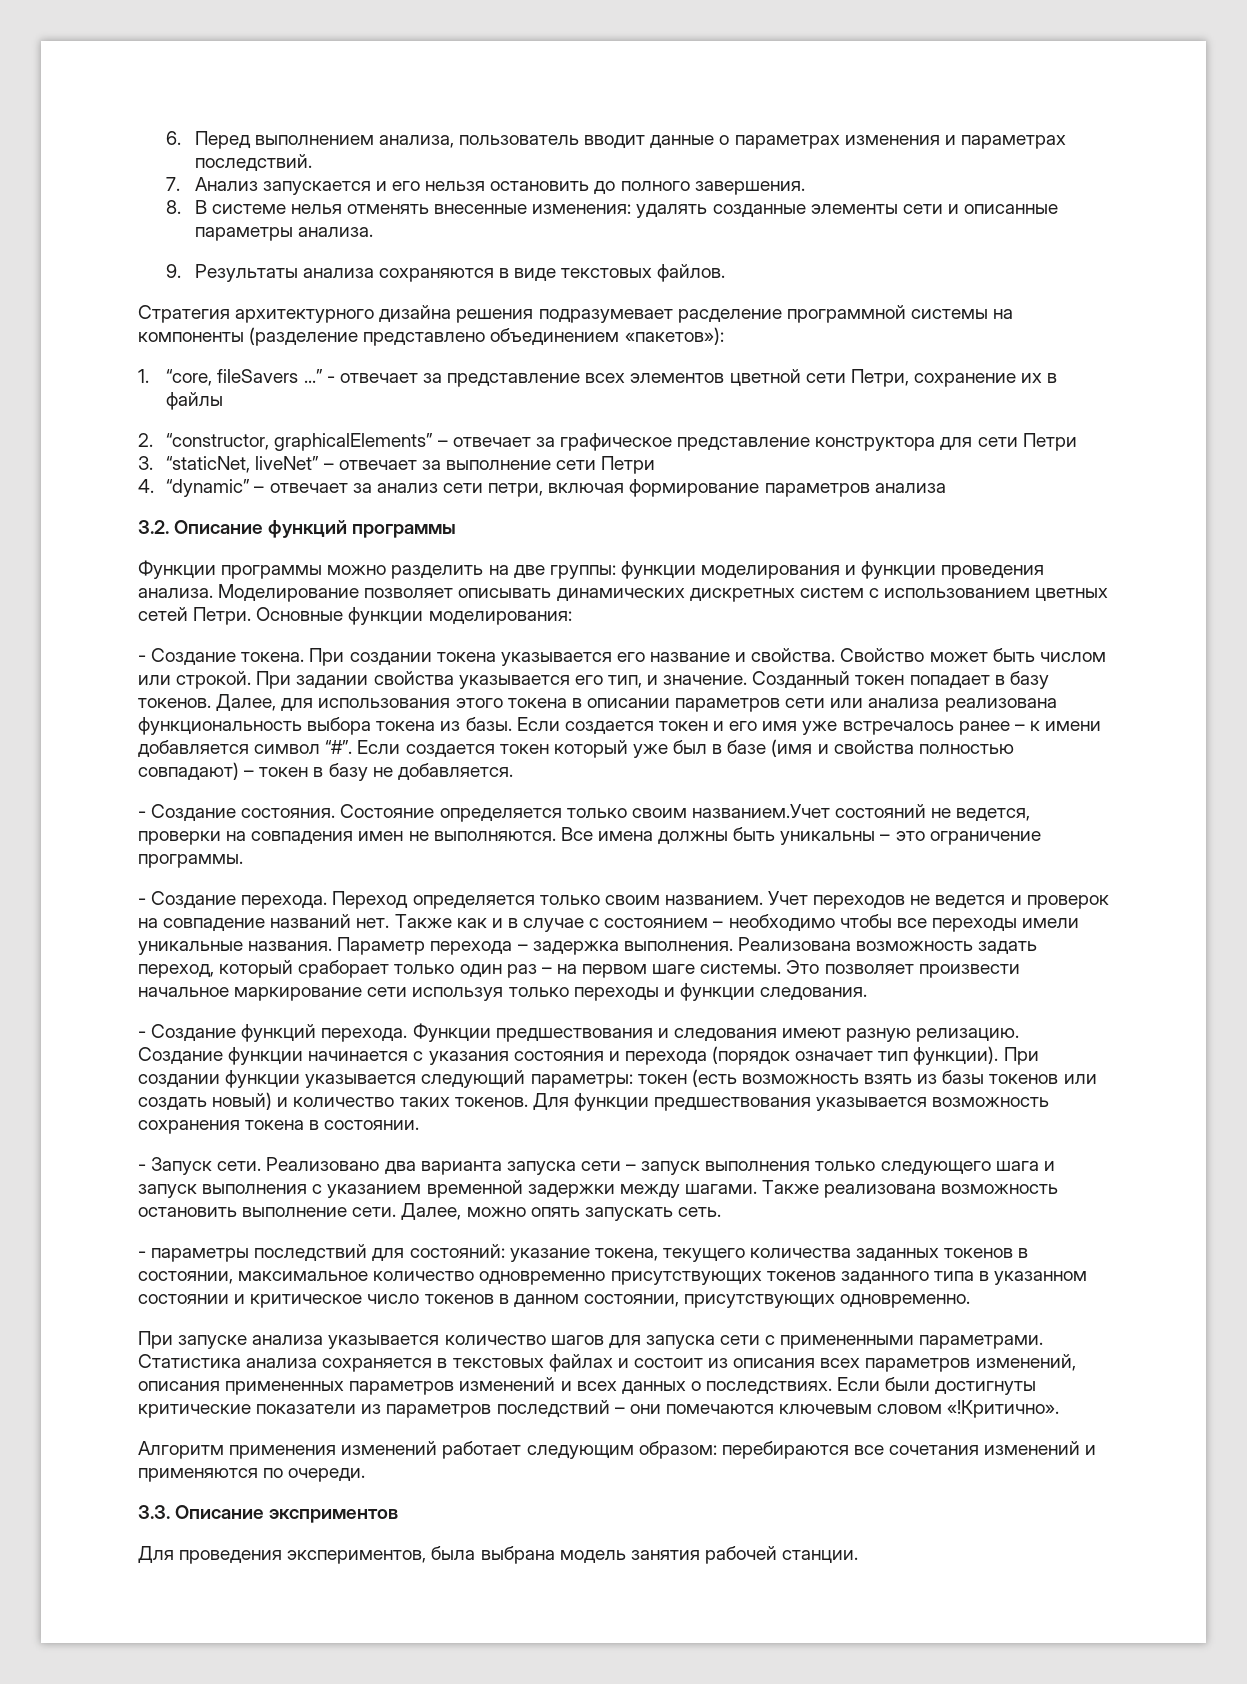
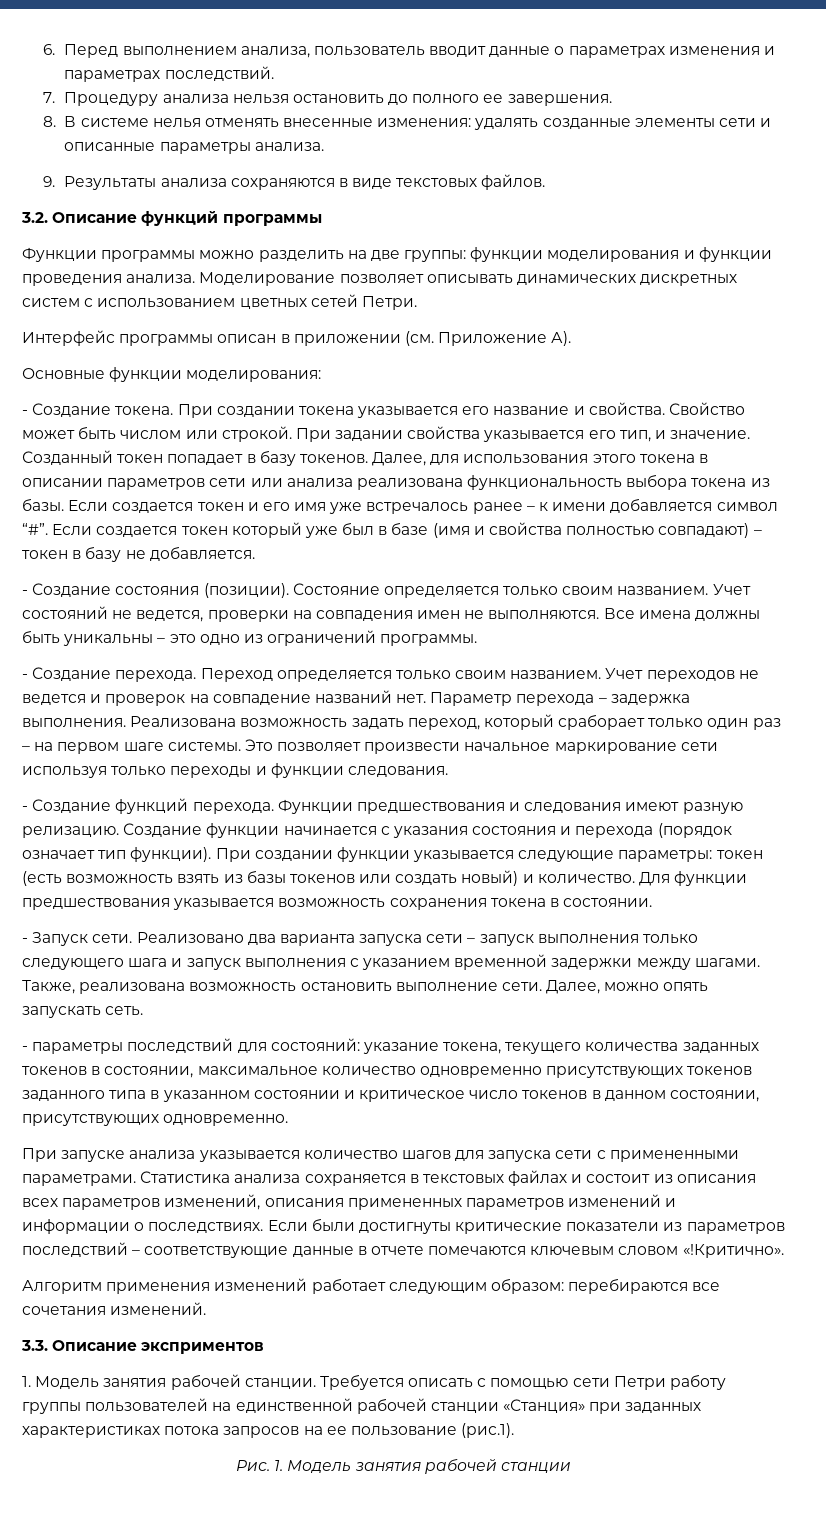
[194,177,421,195] Анализ запускается и его -> [64,92,229,106] Процедуру анализа
(690, 186) none -> [483,94,504,103] ее
[138,305,1014,323] [138,327,724,346] [138,369,1058,387] [166,392,224,410] [138,433,1077,451] [138,456,656,474] [138,479,946,497] // Стратегия архитектурного дизайна решения подразумевает расделение программной системы на компоненты (разделение представлено объединением «пакетов»): // 1. “core, fileSavers ...” - отвечает за представление всех элементов цветной сети Петри, сохранение их в файлы // 2. “constructor, graphicalElements” – отвечает за графическое представление конструктора для сети Петри // 3. “staticNet, liveNet” – отвечает за выполнение сети Петри // 4. “dynamic” – отвечает за анализ сети петри, включая формирование параметров анализа -> (546, 182) none
(252, 616) none -> [22,330,572,346] // Интерфейс программы описан в приложении (см. Приложение А). //
[241,808,336,818] состояния. -> [115,583,289,598] состояния (позиции).
[691,804,830,818] названием.Учет -> [617,584,751,596] названием. Учет
[929,831,1041,845] ограничение -> [199,630,377,646] одно из ограничений
[394,914,1080,932] [138,941,333,955] Также как и в случае с состоянием – необходимо чтобы все переходы имели уникальные названия. -> (427, 698) none
[421,1070,526,1088] следующий -> [518,850,615,862] следующие
[293,1097,528,1107] количество таких токенов. -> [537,874,635,883] количество.
[762,1180,820,1194] Также -> [22,980,75,994] Также,
[576,1381,686,1394] всех данных -> [22,1219,130,1234] информации
[629,1404,661,1414] они -> [144,1246,424,1258] соответствующие данные в отчете
[984,1441,1097,1455] [138,1468,366,1482] [138,1505,399,1523] [138,1546,859,1564] изменений и применяются по очереди. // 3.3. Описание эксприментов // Для проведения экспериментов, была выбрана модель занятия рабочей станции. -> [110,1302,207,1315] [21,1340,265,1354] [22,1374,727,1390] [22,1398,702,1414] [22,1423,515,1438] [236,1458,571,1474] изменений. // 3.3. Описание эксприментов // 1. Модель занятия рабочей станции. Требуется описать с помощью сети Петри работу группы пользователей на единственной рабочей станции «Станция» при заданных характеристиках потока запросов на ее пользование (рис.1). // Рис. 1. Модель занятия рабочей станции

